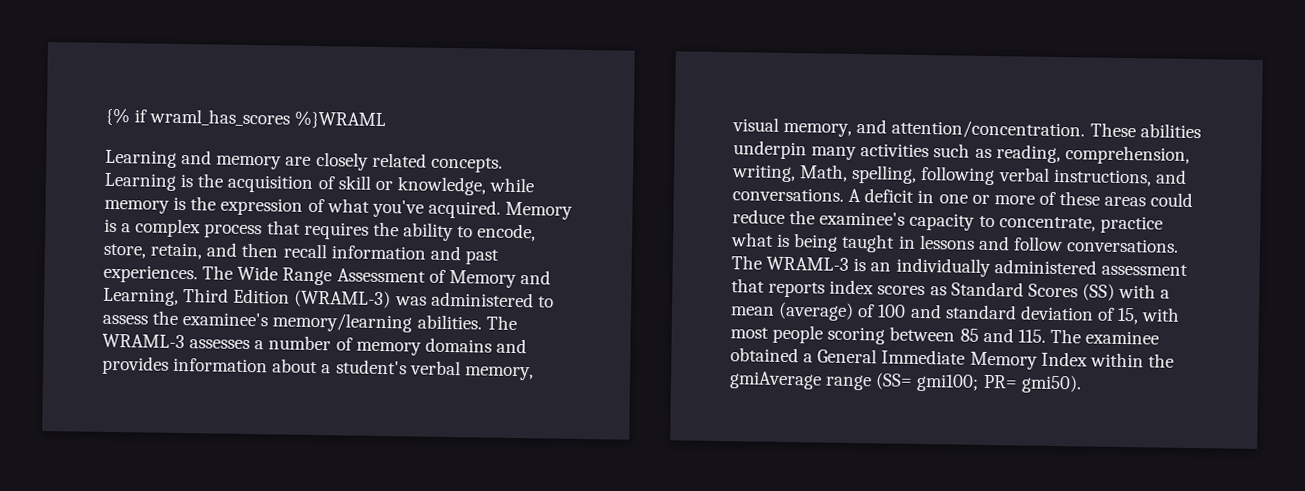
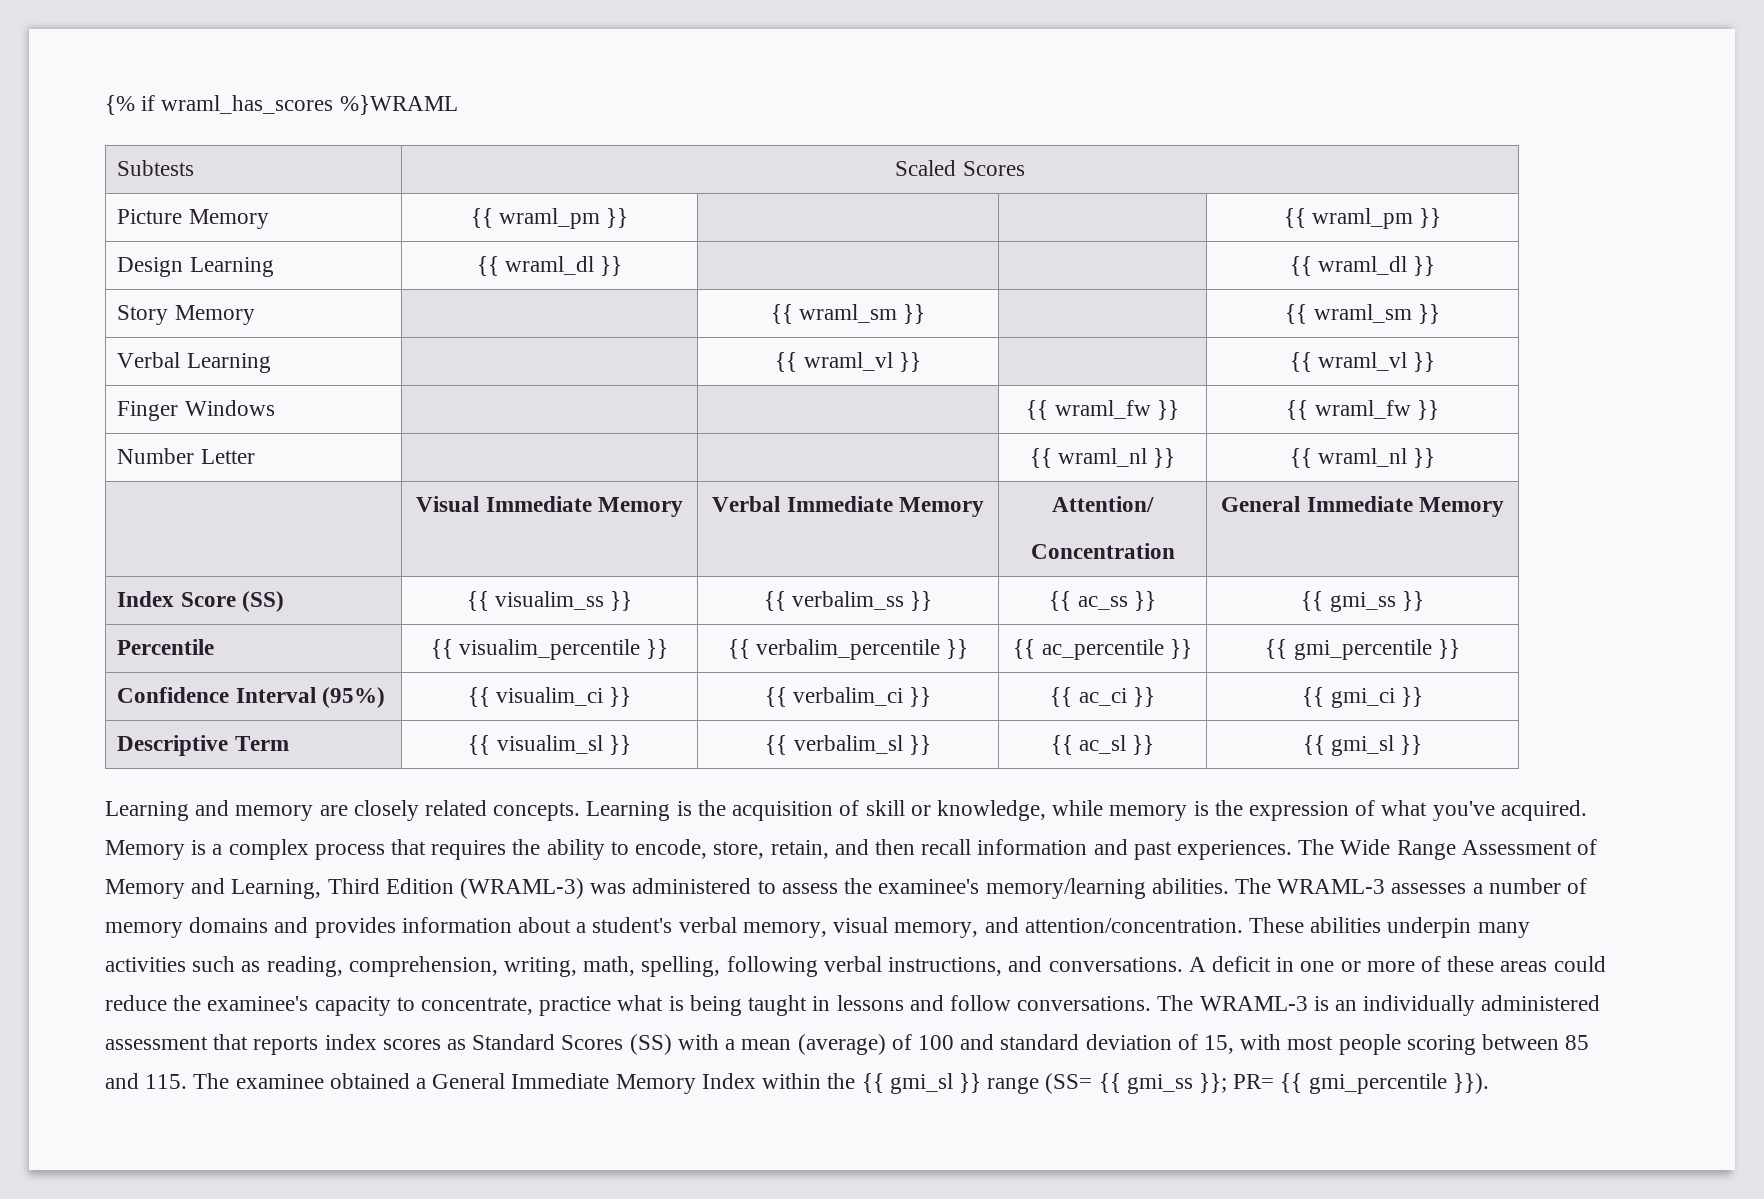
(387, 120) none -> [117,160,195,176] [895,160,1025,176] [117,209,269,229] [470,208,629,229] [1283,208,1442,229] [117,257,274,277] [476,256,623,276] [1289,256,1436,276] [117,305,255,325] [770,304,926,324] [1285,304,1440,324] [117,352,271,373] [775,352,921,372] [1289,352,1436,372] [117,400,275,421] [1026,400,1179,420] [1286,400,1439,420] [117,448,255,464] [1029,448,1176,468] [1289,448,1436,468] [416,496,683,517] [712,496,984,517] [1052,496,1154,512] [1030,543,1175,559] [1221,496,1504,517] [117,591,284,612] [466,591,633,611] [763,591,933,611] [1049,591,1156,611] [1301,591,1424,612] [117,639,215,655] [430,639,669,660] [727,639,969,660] [1013,639,1192,660] [1265,639,1460,660] [117,687,385,708] [467,687,632,707] [764,687,932,707] [1050,687,1155,707] [1302,687,1423,708] [117,735,289,756] [468,735,631,755] [765,735,931,755] [1050,735,1155,755] [1302,735,1423,756] // Subtests | Scaled Scores // Picture Memory | {{ wraml_pm }} | | | {{ wraml_pm }} // Design Learning | {{ wraml_dl }} | | | {{ wraml_dl }} // Story Memory | | {{ wraml_sm }} | | {{ wraml_sm }} // Verbal Learning | | {{ wraml_vl }} | | {{ wraml_vl }} // Finger Windows | | | {{ wraml_fw }} | {{ wraml_fw }} // Number Letter | | | {{ wraml_nl }} | {{ wraml_nl }} // | Visual Immediate Memory | Verbal Immediate Memory | Attention/ // Concentration | General Immediate Memory // Index Score (SS) | {{ visualim_ss }} | {{ verbalim_ss }} | {{ ac_ss }} | {{ gmi_ss }} // Percentile | {{ visualim_percentile }} | {{ verbalim_percentile }} | {{ ac_percentile }} | {{ gmi_percentile }} // Confidence Interval (95%) | {{ visualim_ci }} | {{ verbalim_ci }} | {{ ac_ci }} | {{ gmi_ci }} // Descriptive Term | {{ visualim_sl }} | {{ verbalim_sl }} | {{ ac_sl }} | {{ gmi_sl }}
[799,164,849,182] Math, -> [583,956,636,976] math,
[729,371,1082,394] gmiAverage range (SS= gmi100; PR= gmi50). -> [861,1073,1489,1094] {{ gmi_sl }} range (SS= {{ gmi_ss }}; PR= {{ gmi_percentile }}).

